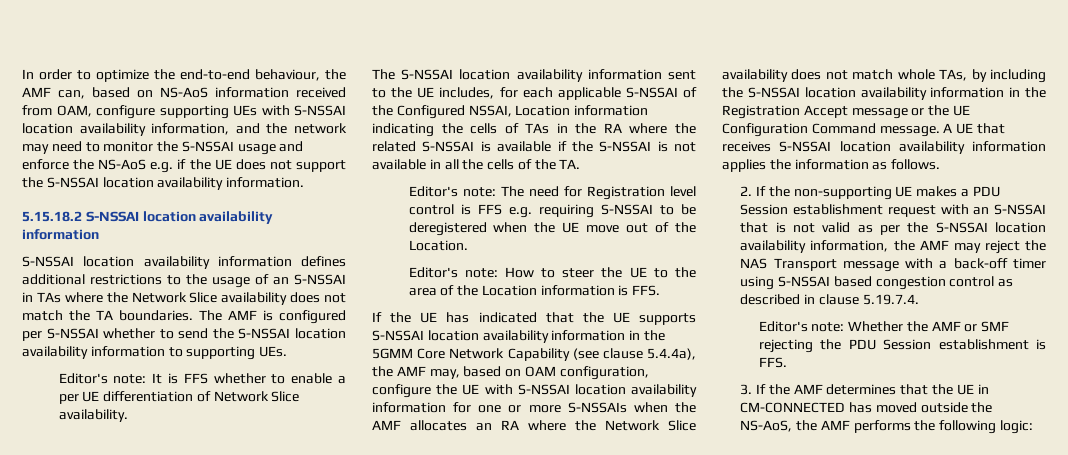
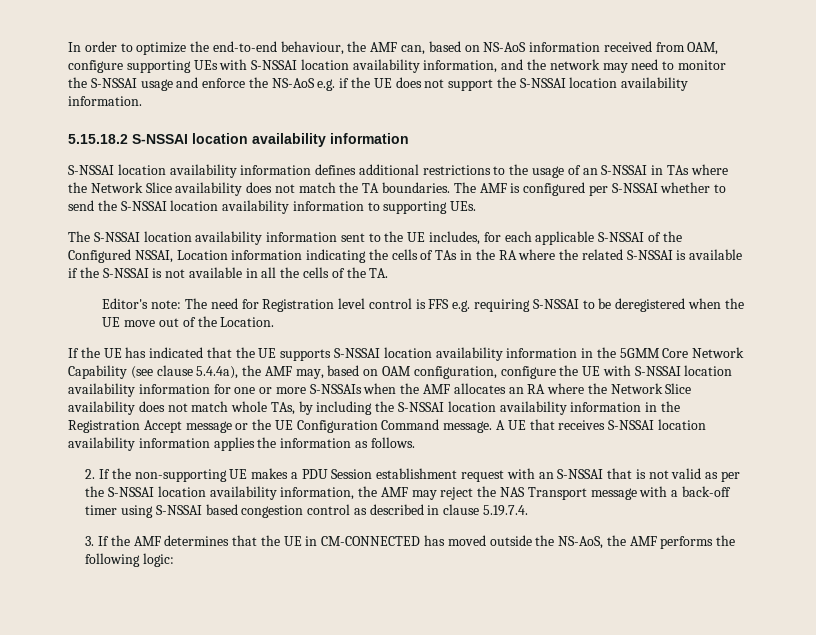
[58,373,346,384] [58,391,300,404] [58,409,128,422] // Editor's note: It is FFS whether to enable a per UE differentiation of Network Slice availability. -> (477, 206) none
[408,267,696,278] [408,285,661,296] // Editor's note: How to steer the UE to the area of the Location information is FFS. -> (275, 322) none
[758,321,1010,332] [758,339,1046,353] [758,357,787,368] // Editor's note: Whether the AMF or SMF rejecting the PDU Session establishment is FFS. -> (529, 510) none

